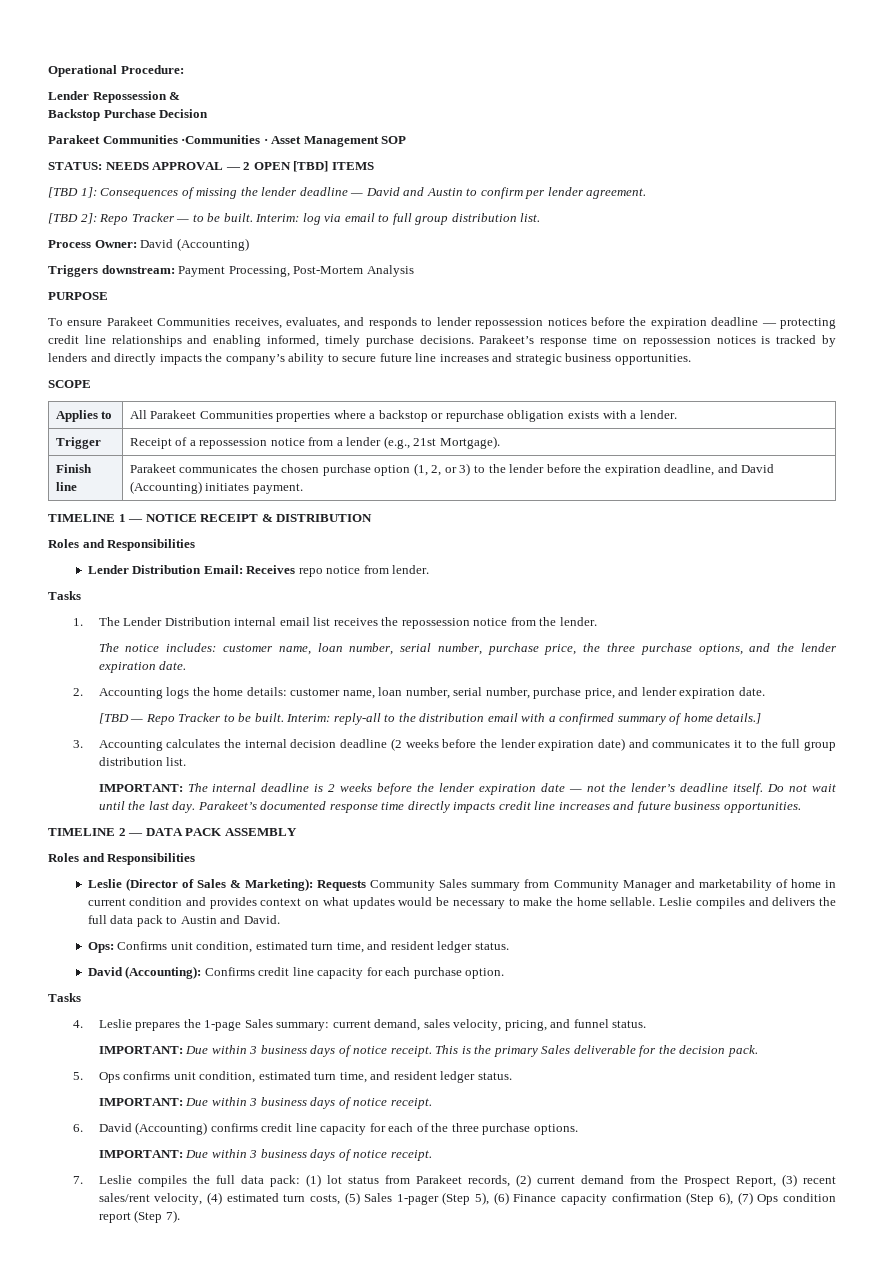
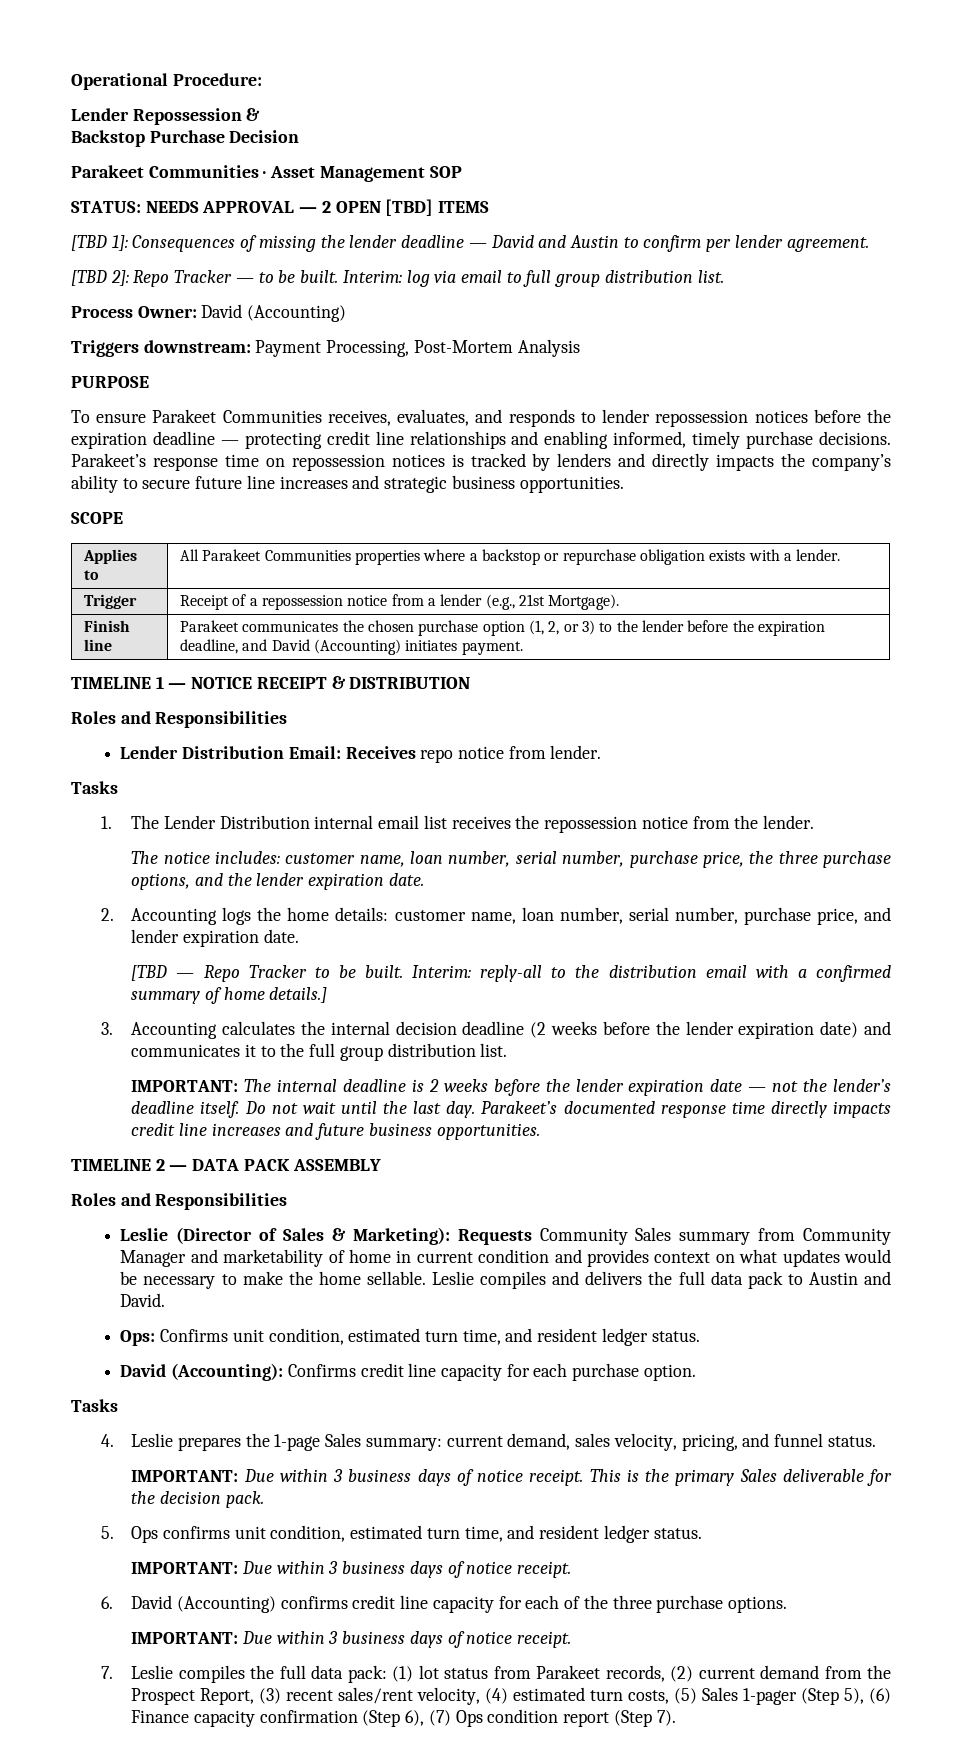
[181,135,261,144] ·Communities -> (259, 171) none

